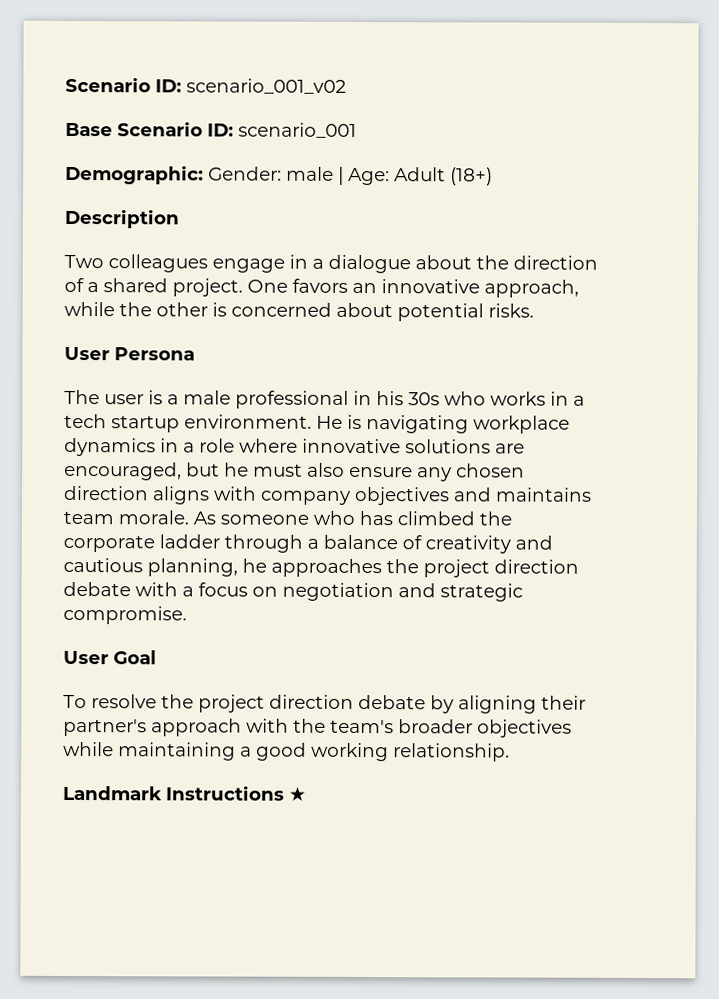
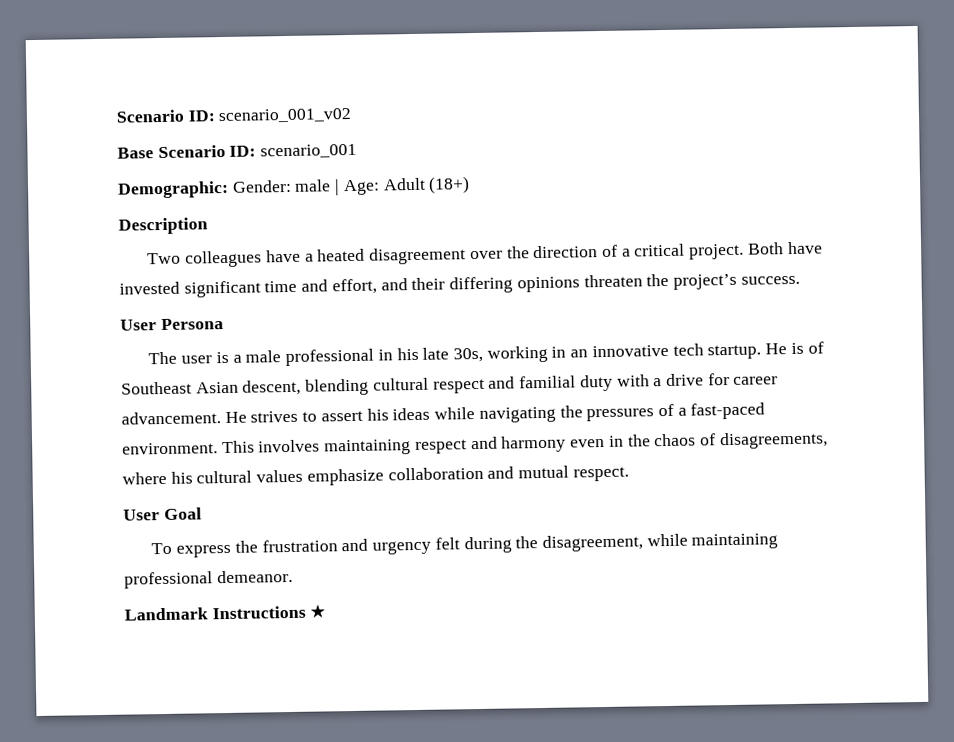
[212,254,598,274] [64,277,579,298] [64,301,534,322] engage in a dialogue about the direction of a shared project. One favors an innovative approach, while the other is concerned about potential risks. -> [265,241,823,265] [119,273,800,298] have a heated disagreement over the direction of a critical project. Both have invested significant time and effort, and their differing opinions threaten the project’s success.
[408,391,585,406] [64,413,570,434] [64,437,525,457] [64,461,525,482] [63,485,592,506] [63,510,512,526] [63,534,553,554] [63,557,579,578] [63,581,523,602] [63,605,187,625] [63,650,157,665] [63,694,586,714] [63,718,572,738] [63,741,510,762] 30s who works in a tech startup environment. He is navigating workplace dynamics in a role where innovative solutions are encouraged, but he must also ensure any chosen direction aligns with company objectives and maintains team morale. As someone who has climbed the corporate ladder through a balance of creativity and cautious planning, he approaches the project direction debate with a focus on negotiation and strategic compromise. // User Goal // To resolve the project direction debate by aligning their partner's approach with the team's broader objectives while maintaining a good working relationship. -> [422,341,824,363] [121,372,779,396] [121,402,766,425] [122,431,828,456] [122,465,629,486] [123,507,202,521] [151,533,779,558] [124,569,293,589] late 30s, working in an innovative tech startup. He is of Southeast Asian descent, blending cultural respect and familial duty with a drive for career advancement. He strives to assert his ideas while navigating the pressures of a fast-paced environment. This involves maintaining respect and harmony even in the chaos of disagreements, where his cultural values emphasize collaboration and mutual respect. // User Goal // To express the frustration and urgency felt during the disagreement, while maintaining professional demeanor.

